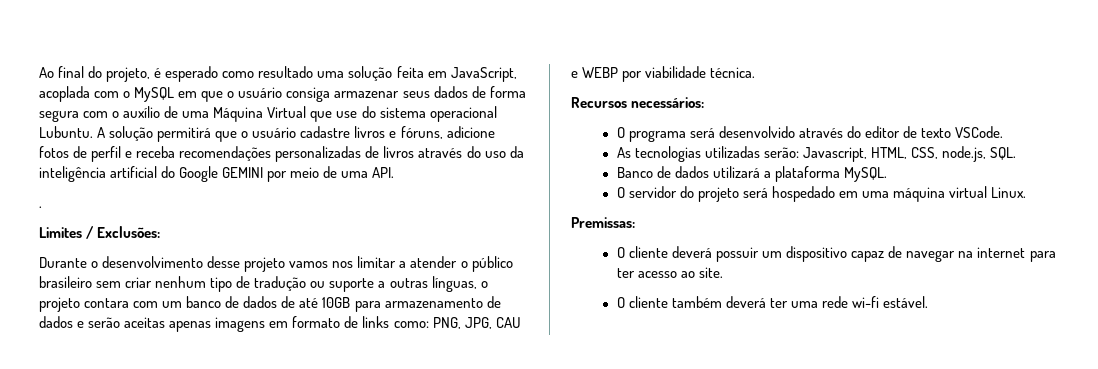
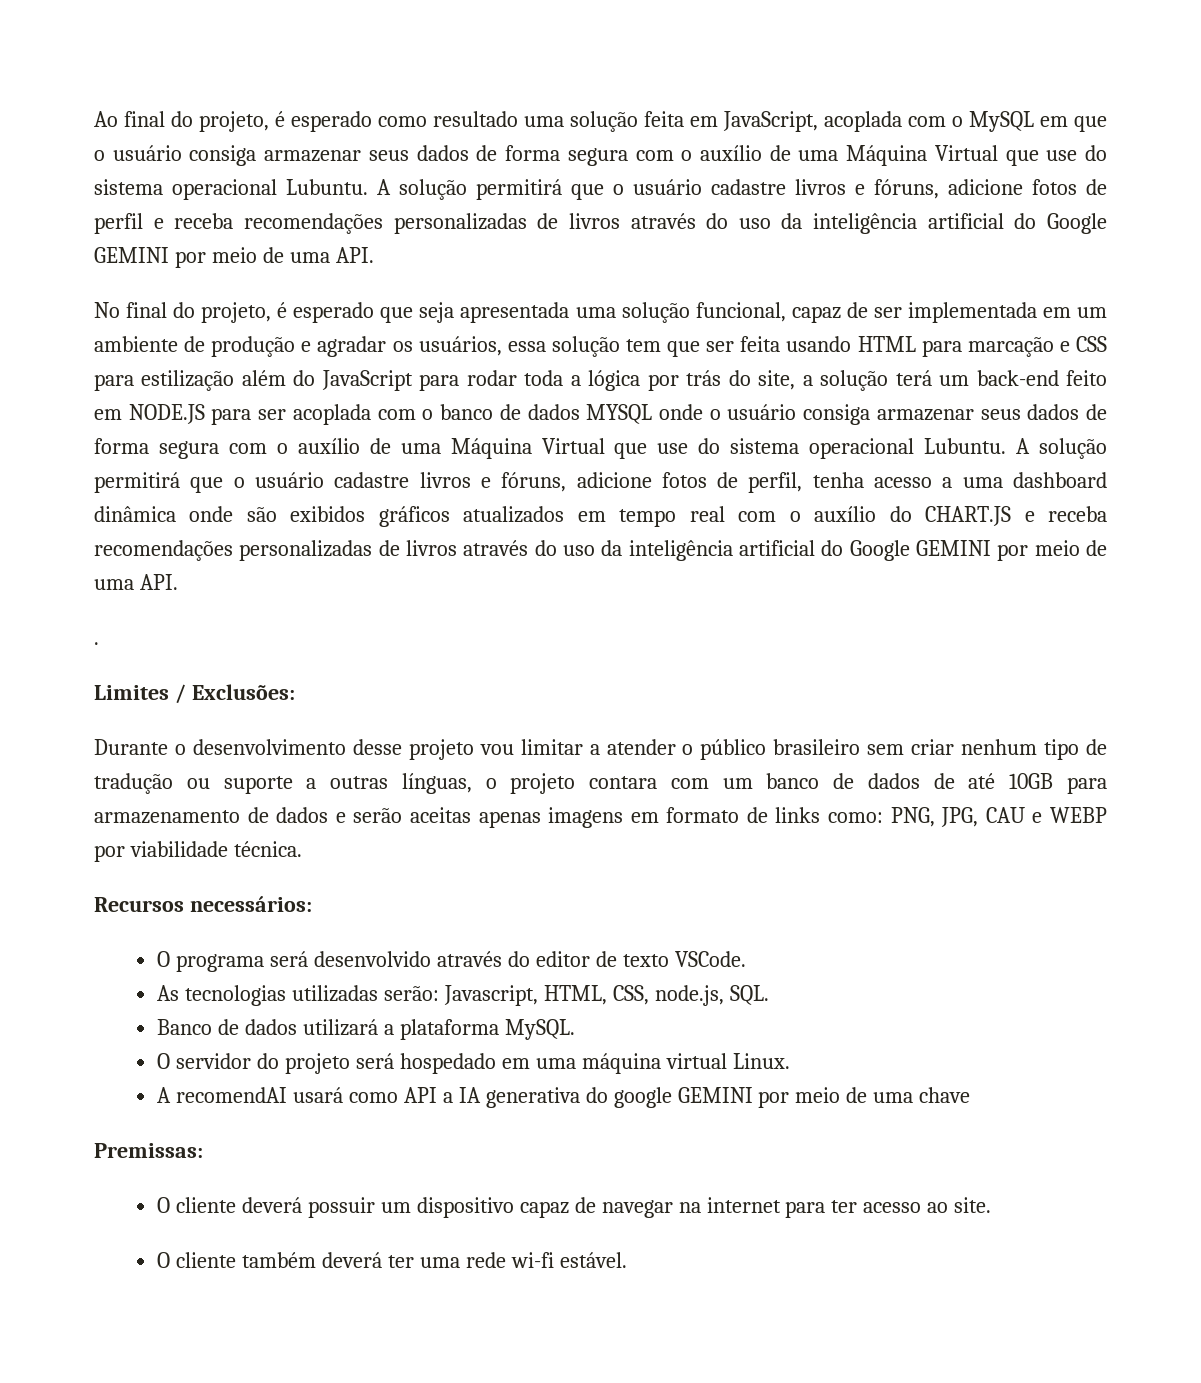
(395, 172) none -> [94,302,1107,323] [94,336,1107,357] [94,370,1108,391] [94,404,1107,425] [94,438,1107,459] [94,472,1107,493] [94,506,1107,527] [94,540,1108,561] [94,574,178,590] // No final do projeto, é esperado que seja apresentada uma solução funcional, capaz de ser implementada em um ambiente de produção e agradar os usuários, essa solução tem que ser feita usando HTML para marcação e CSS para estilização além do JavaScript para rodar toda a lógica por trás do site, a solução terá um back-end feito em NODE.JS para ser acoplada com o banco de dados MYSQL onde o usuário consiga armazenar seus dados de forma segura com o auxílio de uma Máquina Virtual que use do sistema operacional Lubuntu. A solução permitirá que o usuário cadastre livros e fóruns, adicione fotos de perfil, tenha acesso a uma dashboard dinâmica onde são exibidos gráficos atualizados em tempo real com o auxílio do CHART.JS e receba recomendações personalizadas de livros através do uso da inteligência artificial do Google GEMINI por meio de uma API.
[289,261,354,268] vamos nos -> [479,744,514,755] vou
(1027, 192) none -> [157,1087,971,1108] // A recomendAI usará como API a IA generativa do google GEMINI por meio de uma chave

